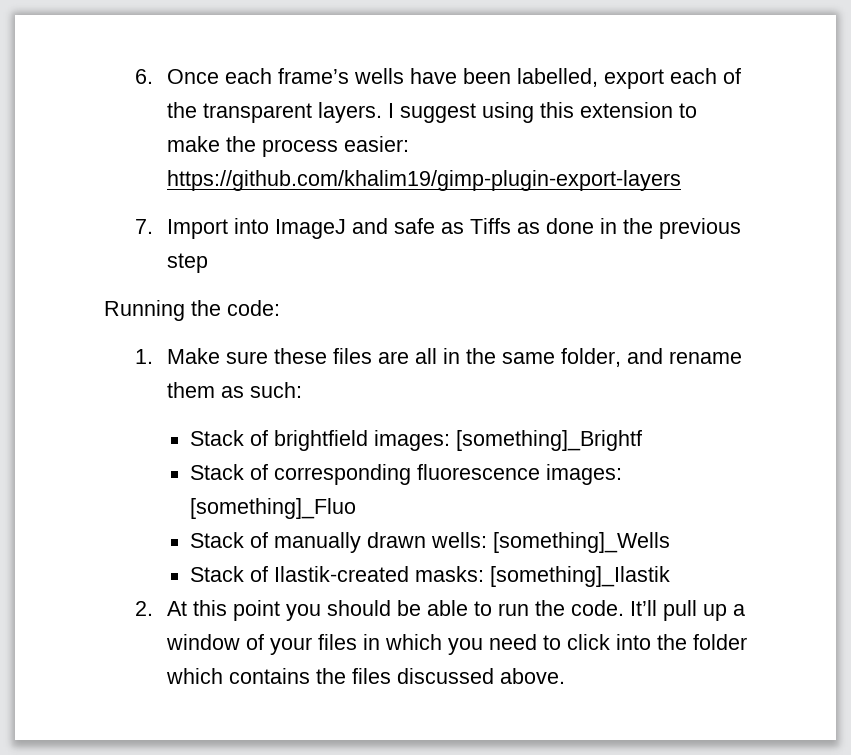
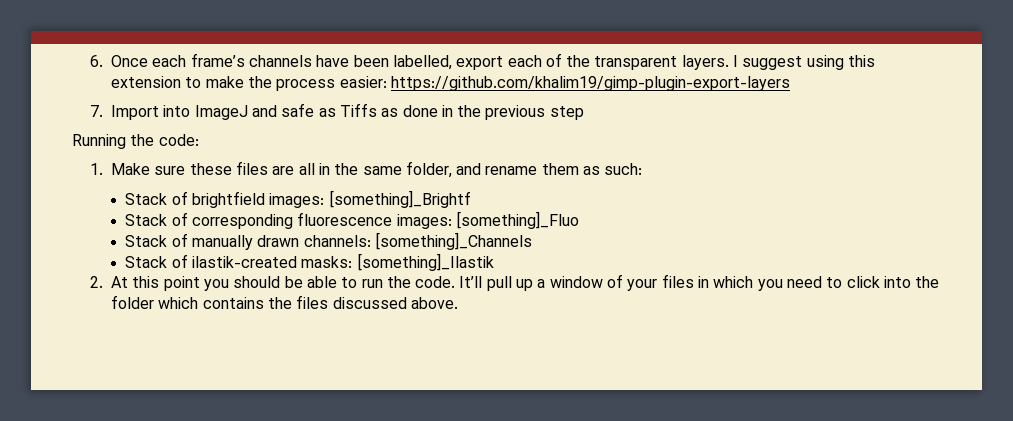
[353,68,404,84] wells -> [248,55,312,67] channels
[431,532,671,553] [190,566,410,582] wells: [something]_Wells // Stack of Ilastik-created -> [303,232,533,250] [125,254,298,268] channels: [something]_Channels // Stack of ilastik-created

